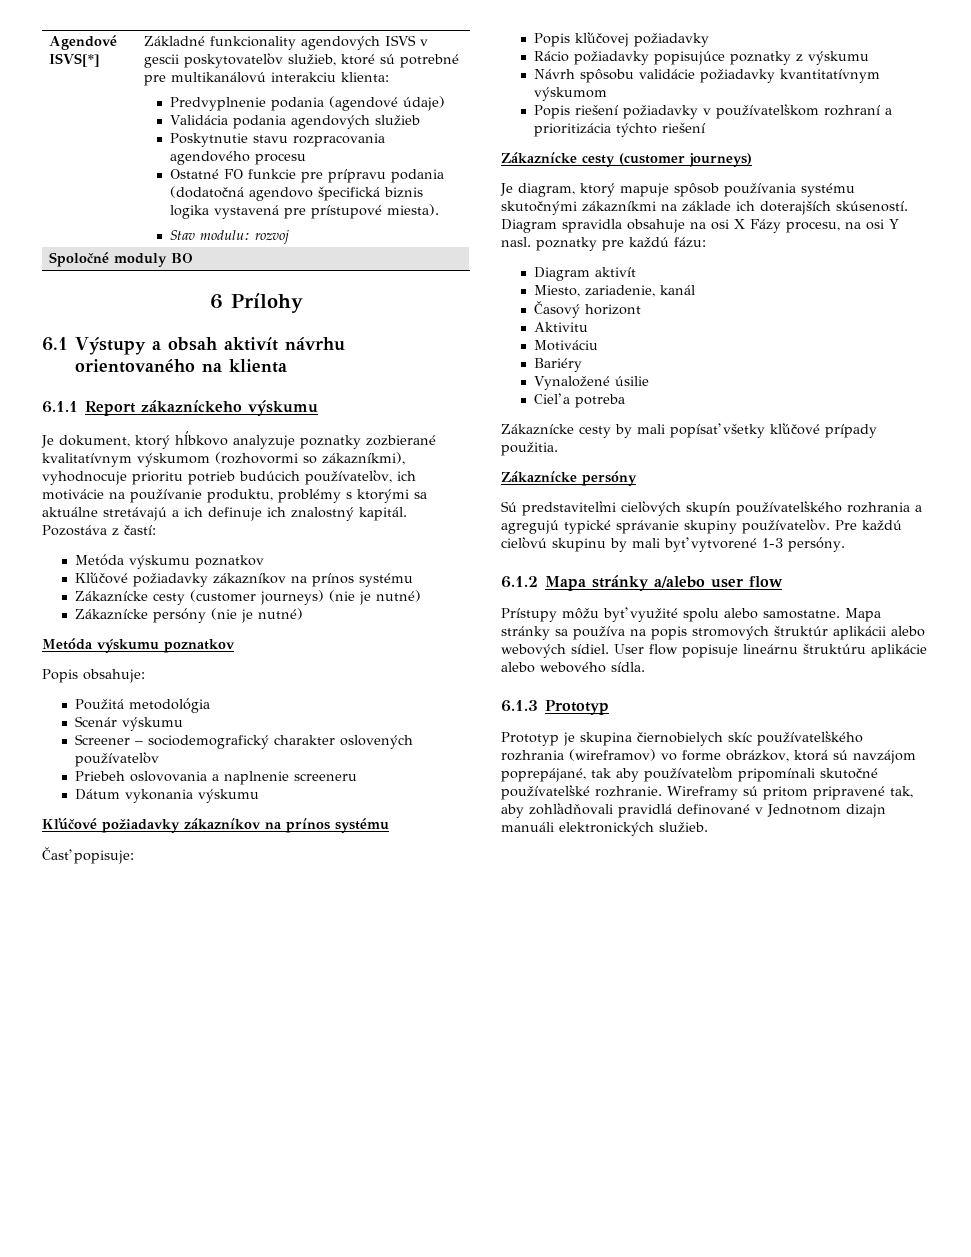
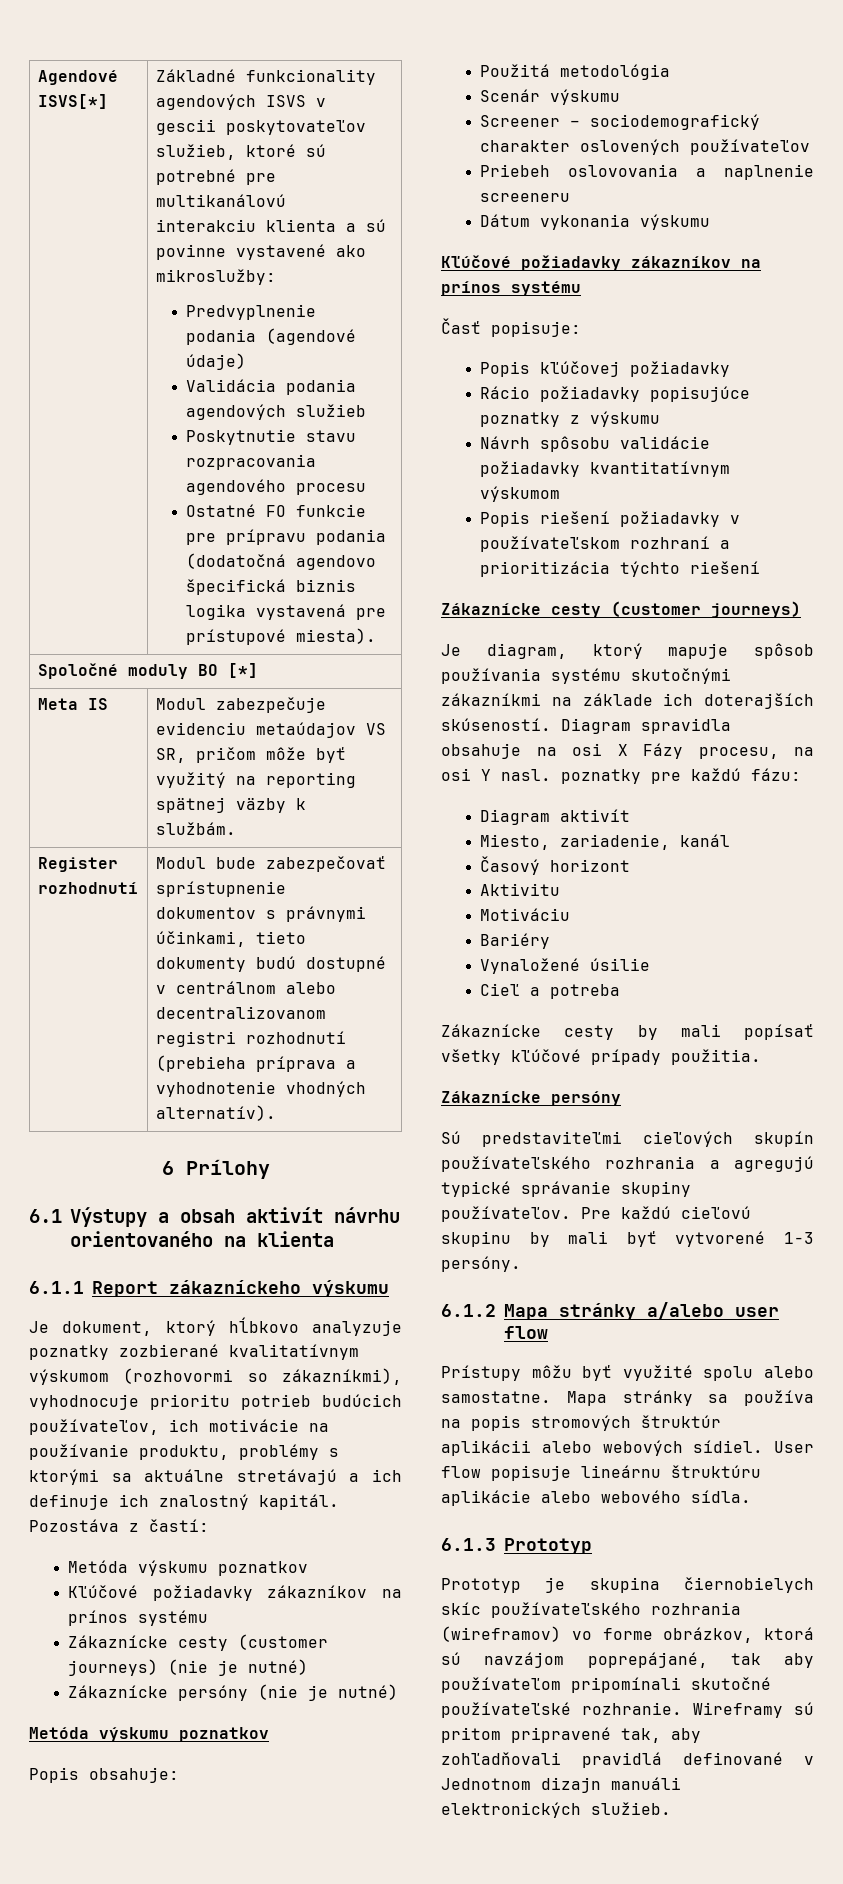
[340,72,389,82] klienta: -> [265,219,386,232] [155,244,366,260] [155,269,276,285] klienta a sú povinne vystavené ako mikroslužby:
[169,230,289,244] // Stav modulu: rozvoj -> (377, 636) none
(193, 258) none -> [227,663,258,678] [37,698,108,710] [155,697,326,713] [155,722,386,738] [155,747,346,763] [155,772,356,788] [155,797,306,813] [155,822,236,835] [37,857,118,872] [37,882,138,894] [155,856,386,872] [155,881,286,897] [155,906,366,922] [155,931,306,947] [155,956,386,972] [155,981,336,994] [155,1006,326,1019] [155,1031,346,1047] [155,1055,356,1072] [155,1081,366,1097] [155,1105,276,1121] [*] // Meta IS | Modul zabezpečuje evidenciu metaúdajov VS SR, pričom môže byť využitý na reporting spätnej väzby k službám. // Register rozhodnutí | Modul bude zabezpečovať sprístupnenie dokumentov s právnymi účinkami, tieto dokumenty budú dostupné v centrálnom alebo decentralizovanom registri rozhodnutí (prebieha príprava a vyhodnotenie vhodných alternatív).

